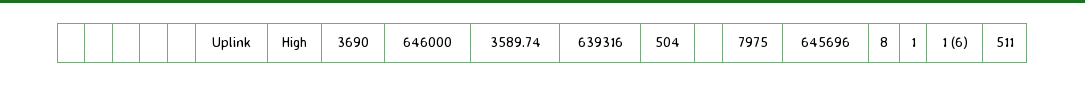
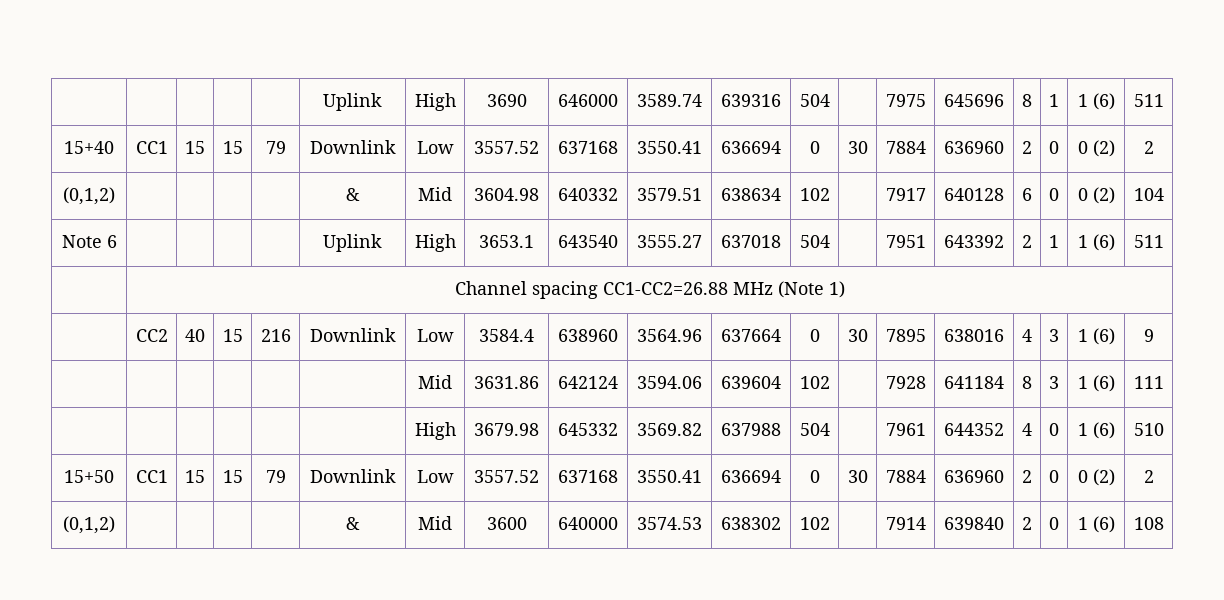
(1014, 42) none -> [64,141,114,154] [135,141,168,154] [185,141,205,154] [222,141,243,154] [265,141,286,154] [309,140,396,154] [416,141,454,154] [474,141,539,154] [558,141,618,154] [637,141,702,154] [721,141,781,154] [809,141,820,154] [847,141,868,154] [885,141,926,154] [944,141,1004,154] [1022,141,1032,154] [1049,141,1059,154] [1077,140,1115,157] [1143,141,1154,154] [63,187,115,205] [346,188,360,201] [418,187,452,201] [474,188,539,201] [558,188,618,201] [637,188,702,201] [721,188,781,201] [799,188,830,201] [885,188,926,201] [944,188,1004,201] [1022,188,1032,201] [1049,188,1059,201] [1077,187,1115,204] [1133,188,1164,201] [61,235,117,248] [323,234,382,252] [414,234,456,252] [479,235,534,248] [558,235,618,248] [637,235,702,248] [721,235,781,248] [799,235,830,248] [885,235,926,248] [944,235,1004,248] [1022,235,1032,248] [1049,235,1059,248] [1077,234,1115,251] [1133,235,1164,248] [454,281,845,299] [135,329,168,342] [185,329,205,342] [222,329,243,342] [260,329,291,342] [309,328,396,342] [416,329,454,342] [479,329,534,342] [558,329,618,342] [637,329,702,342] [721,329,781,342] [809,329,820,342] [847,329,868,342] [885,329,926,342] [944,329,1004,342] [1022,329,1032,342] [1049,329,1059,342] [1077,328,1115,345] [1143,329,1154,342] [418,375,452,389] [474,376,539,389] [558,376,618,389] [637,376,702,389] [721,376,781,389] [799,376,830,389] [885,376,926,389] [944,376,1004,389] [1022,376,1032,389] [1049,376,1059,389] [1077,375,1115,392] [1133,376,1164,389] [414,422,456,440] [474,423,539,436] [558,423,618,436] [637,423,702,436] [721,423,781,436] [799,423,830,436] [885,423,926,436] [944,423,1004,436] [1022,423,1032,436] [1049,423,1059,436] [1077,422,1115,439] [1133,423,1164,436] [64,470,114,483] [135,470,168,483] [185,470,205,483] [222,470,243,483] [265,470,286,483] [309,469,396,483] [416,470,454,483] [474,470,539,483] [558,470,618,483] [637,470,702,483] [721,470,781,483] [809,470,820,483] [847,470,868,483] [885,470,926,483] [944,470,1004,483] [1022,470,1032,483] [1049,470,1059,483] [1077,469,1115,486] [1143,470,1154,483] [63,516,115,534] [346,517,360,530] [418,516,452,530] [486,517,527,530] [558,517,618,530] [637,517,702,530] [721,517,781,530] [799,517,830,530] [885,517,926,530] [944,517,1004,530] [1022,517,1032,530] [1049,517,1059,530] [1077,516,1115,533] [1133,517,1164,530] // 15+40 | CC1 | 15 | 15 | 79 | Downlink | Low | 3557.52 | 637168 | 3550.41 | 636694 | 0 | 30 | 7884 | 636960 | 2 | 0 | 0 (2) | 2 // (0,1,2) | | | | | & | Mid | 3604.98 | 640332 | 3579.51 | 638634 | 102 | | 7917 | 640128 | 6 | 0 | 0 (2) | 104 // Note 6 | | | | | Uplink | High | 3653.1 | 643540 | 3555.27 | 637018 | 504 | | 7951 | 643392 | 2 | 1 | 1 (6) | 511 // | Channel spacing CC1-CC2=26.88 MHz (Note 1) // | CC2 | 40 | 15 | 216 | Downlink | Low | 3584.4 | 638960 | 3564.96 | 637664 | 0 | 30 | 7895 | 638016 | 4 | 3 | 1 (6) | 9 // | | | | | | Mid | 3631.86 | 642124 | 3594.06 | 639604 | 102 | | 7928 | 641184 | 8 | 3 | 1 (6) | 111 // | | | | | | High | 3679.98 | 645332 | 3569.82 | 637988 | 504 | | 7961 | 644352 | 4 | 0 | 1 (6) | 510 // 15+50 | CC1 | 15 | 15 | 79 | Downlink | Low | 3557.52 | 637168 | 3550.41 | 636694 | 0 | 30 | 7884 | 636960 | 2 | 0 | 0 (2) | 2 // (0,1,2) | | | | | & | Mid | 3600 | 640000 | 3574.53 | 638302 | 102 | | 7914 | 639840 | 2 | 0 | 1 (6) | 108

